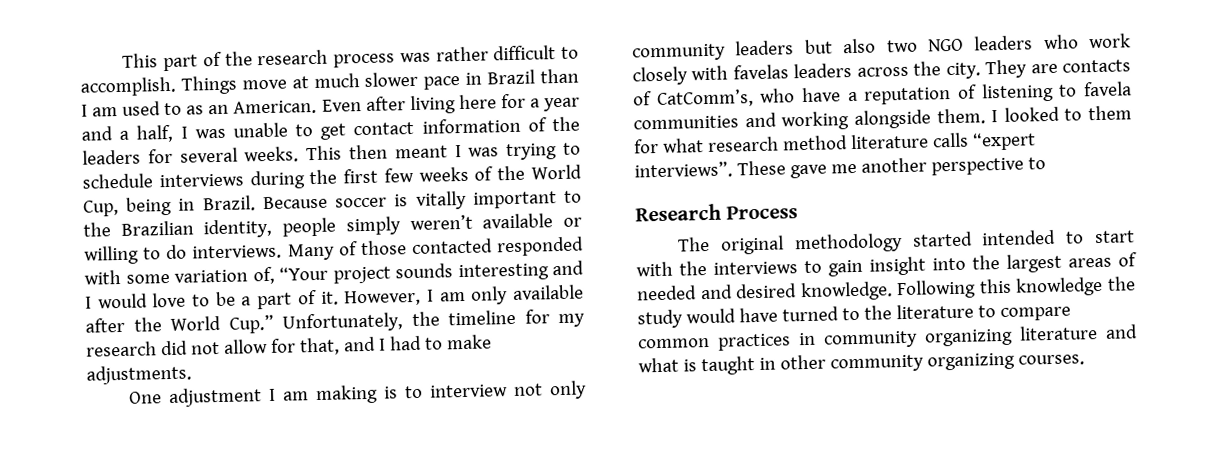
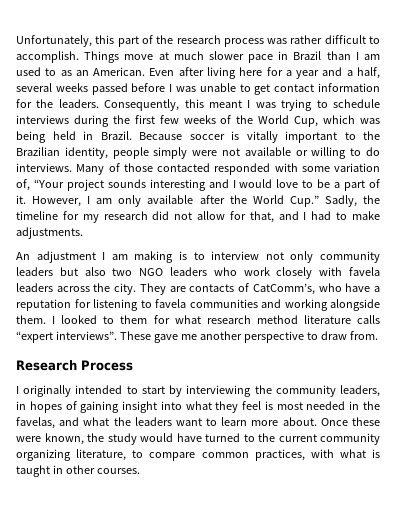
[122,53,159,68] This -> [16,35,115,47] Unfortunately, this
(174, 133) none -> [16,83,166,95] several weeks passed before
[527,116,580,132] [82,144,389,165] of the leaders for several weeks. This then -> [16,99,204,111] for the leaders. Consequently, this
[126,196,173,216] being -> [323,115,381,124] [16,131,76,143] which was being held
[409,214,473,231] weren’t -> [192,148,241,156] were not
[282,312,403,333] Unfortunately, -> [324,195,357,207] Sadly,
[129,391,163,404] One -> [16,252,30,260] An
[732,64,789,80] favelas -> [349,267,381,276] favela
[957,84,977,99] of -> [74,299,91,308] for
(1046, 163) none -> [320,331,378,340] draw from.
[678,229,1135,255] [636,252,1137,277] [637,276,1104,302] The original methodology started intended to start with the interviews to gain insight into the largest areas of needed and desired knowledge. Following this knowledge -> [16,385,380,397] [16,401,381,413] [16,417,381,429] [16,433,84,445] I originally intended to start by interviewing the community leaders, in hopes of gaining insight into what they feel is most needed in the favelas, and what the leaders want to learn more about. Once these were known,
[895,303,1071,322] [638,324,1138,351] literature to compare common practices in community organizing literature and -> [278,433,380,445] [16,449,334,461] current community organizing literature, to compare common practices, with
[829,352,1015,373] community organizing -> (95, 469) none

